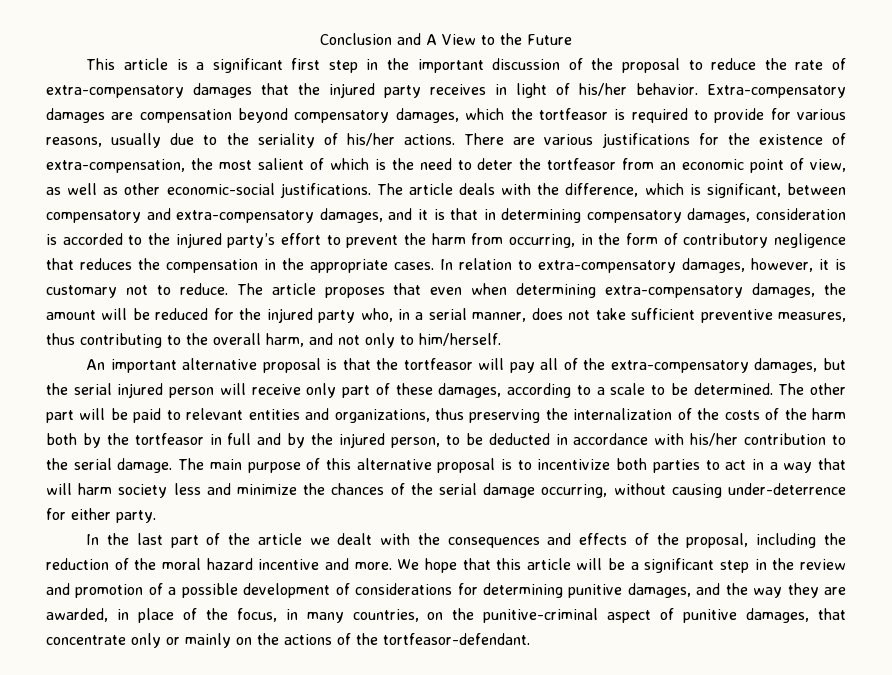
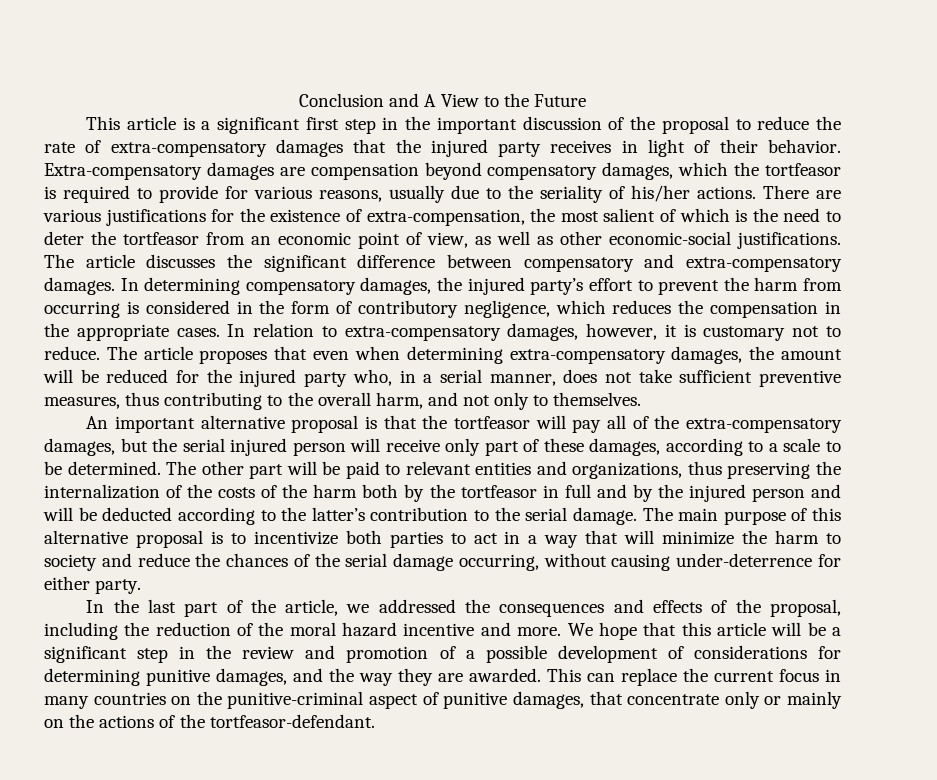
[579,83,627,96] his/her -> [719,139,758,153] their
[459,183,846,198] [46,208,846,223] [46,233,143,245] deals with the difference, which is significant, between compensatory and extra-compensatory damages, and it is that in determining compensatory damages, consideration is accorded to -> [146,254,842,272] [44,277,432,295] discusses the significant difference between compensatory and extra-compensatory damages. In determining compensatory damages,
[509,234,576,248] occurring, -> [44,300,230,318] occurring is considered
[773,233,846,248] [46,258,74,270] negligence that -> [463,300,606,318] negligence, which
[419,333,501,346] him/herself. -> [553,392,642,406] themselves.
[390,433,739,448] person, to be deducted in accordance with his/her -> [751,484,841,502] [43,507,365,525] person and will be deducted according to the latter’s
[78,483,297,498] harm society less and minimize -> [662,530,842,545] [44,553,190,571] minimize the harm to society and reduce
[257,533,411,545] article we dealt with -> [285,599,456,616] article, we addressed
[46,608,277,623] awarded, in place of the focus, -> [469,668,819,686] awarded. This can replace the current focus
[352,609,419,622] countries, -> [93,692,166,705] countries

